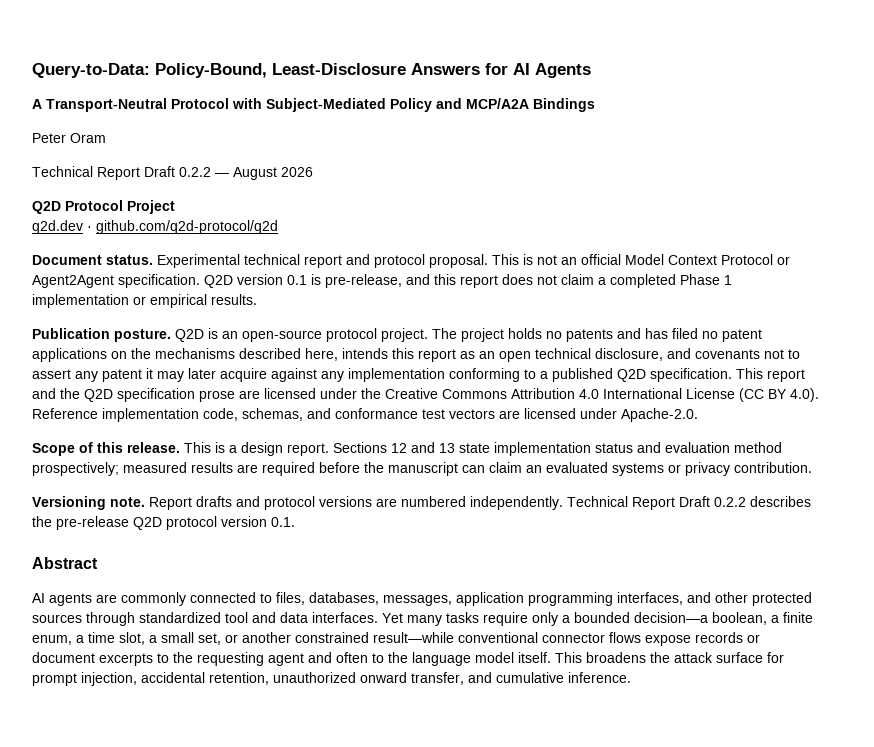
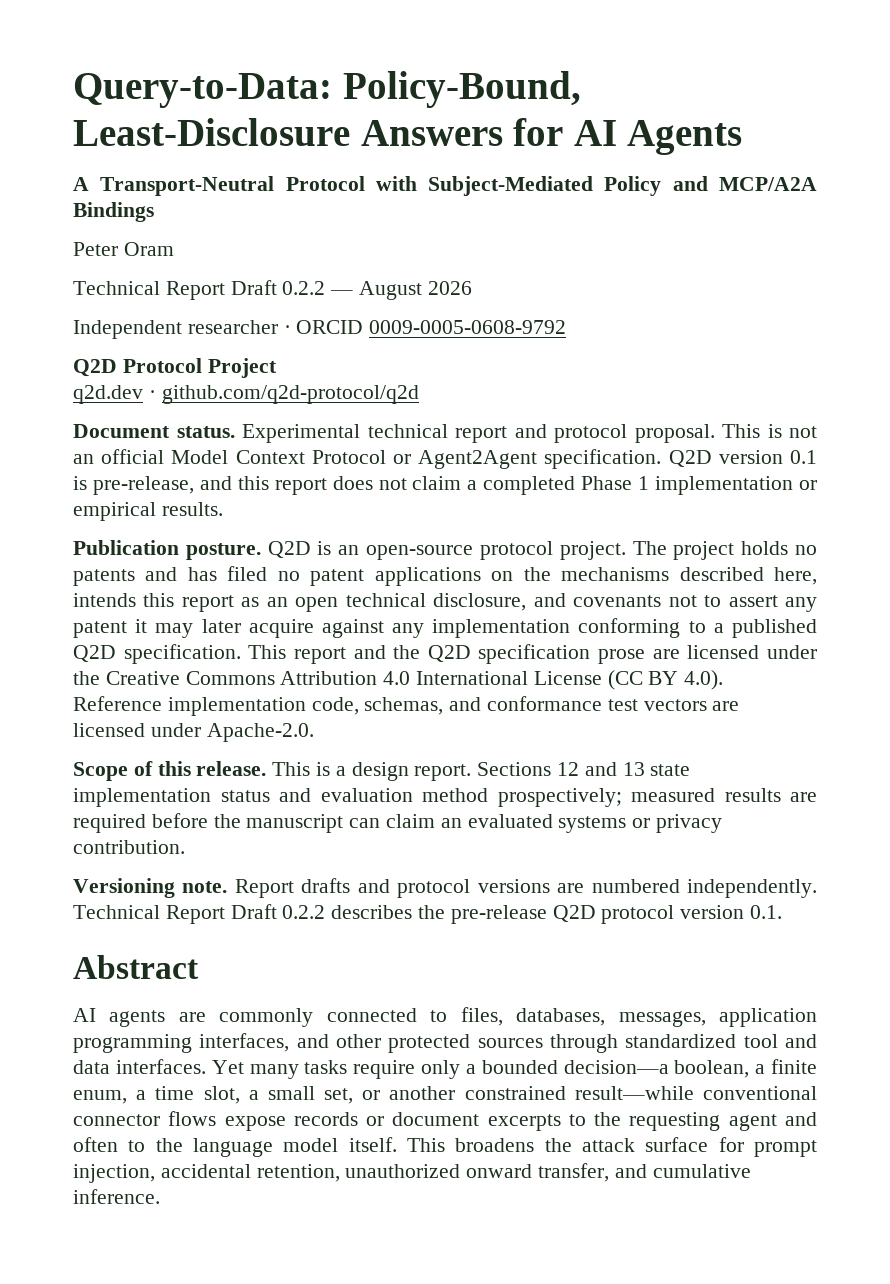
(313, 172) none -> [73,320,567,339] // Independent researcher · ORCID 0009-0005-0608-9792

